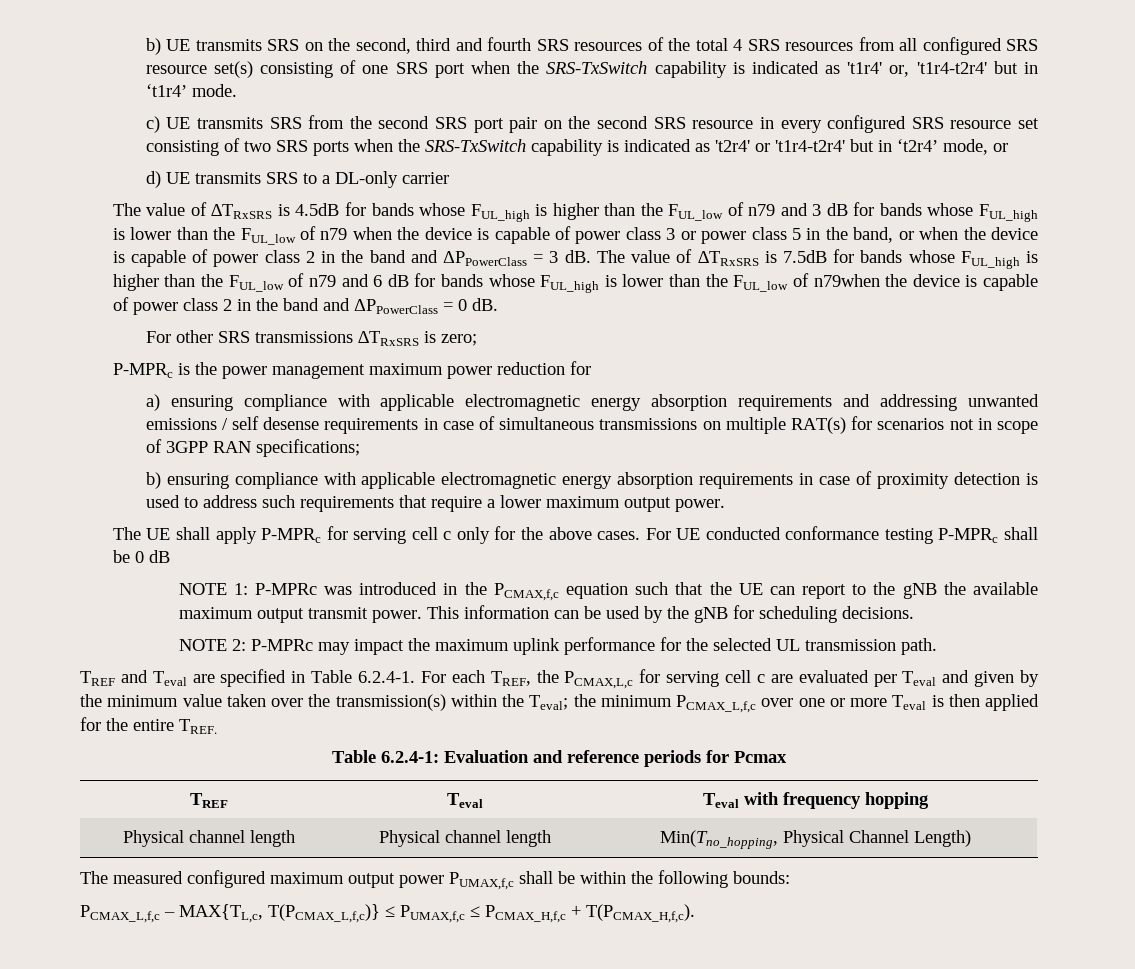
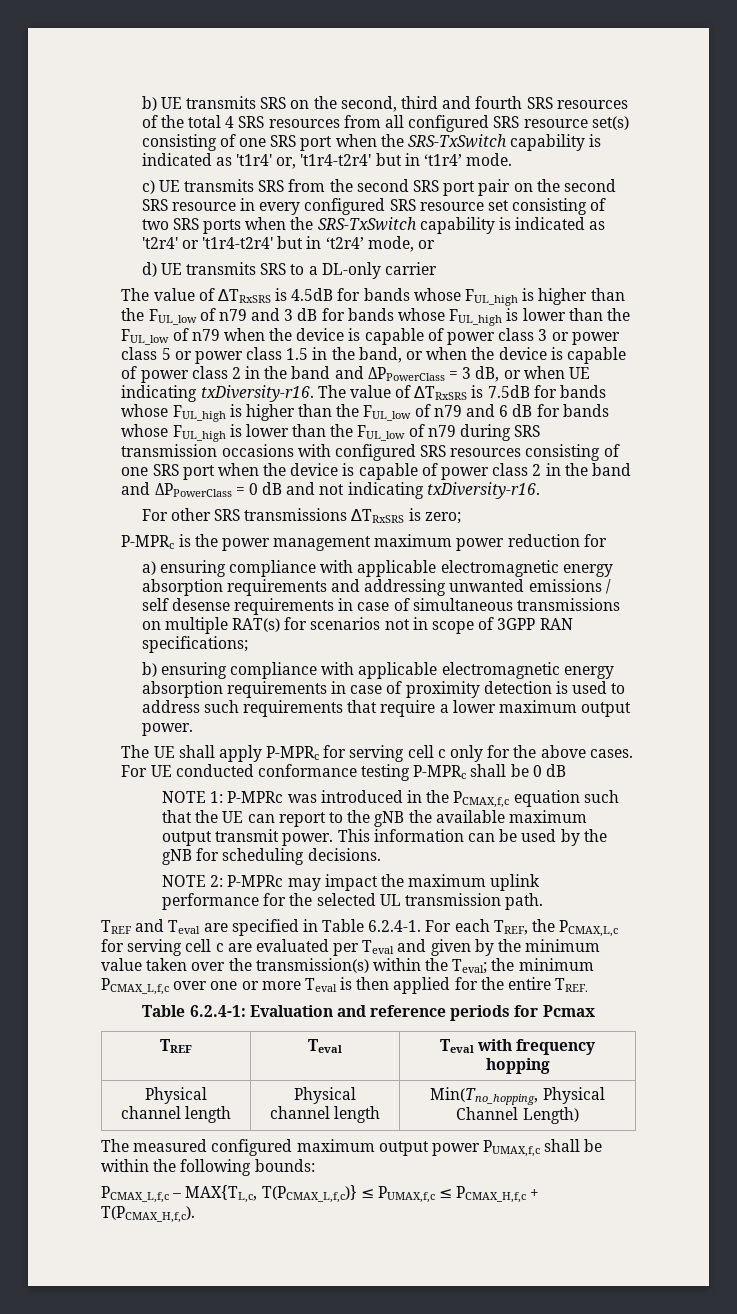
(801, 234) none -> [174,347,309,364] or power class 1.5
[564,250,591,263] dB. -> [475,366,590,382] [121,385,314,402] dB, or when UE indicating txDiversity-r16.
[813,274,880,287] n79when -> [427,424,541,441] [121,444,620,461] [121,463,259,480] n79 during SRS transmission occasions with configured SRS resources consisting of one SRS port when
[471,298,498,311] dB. -> [262,482,540,499] dB and not indicating txDiversity-r16.

